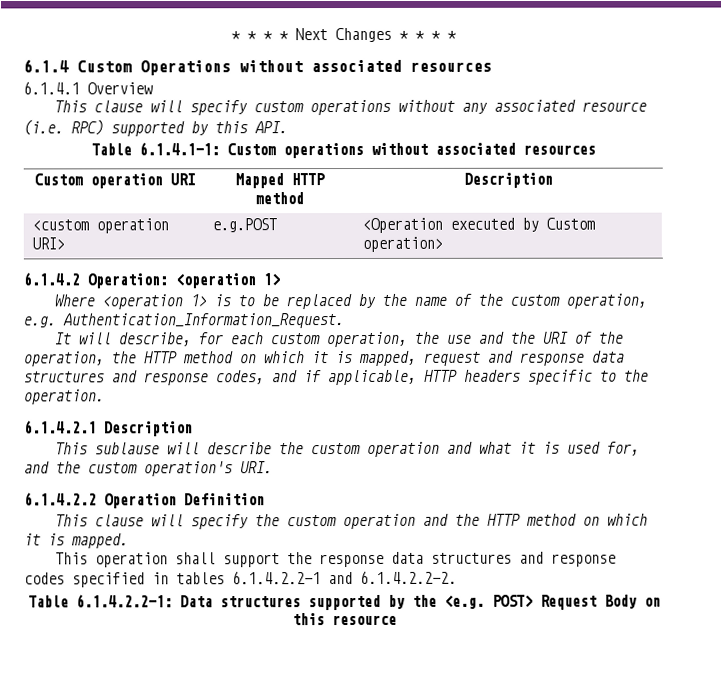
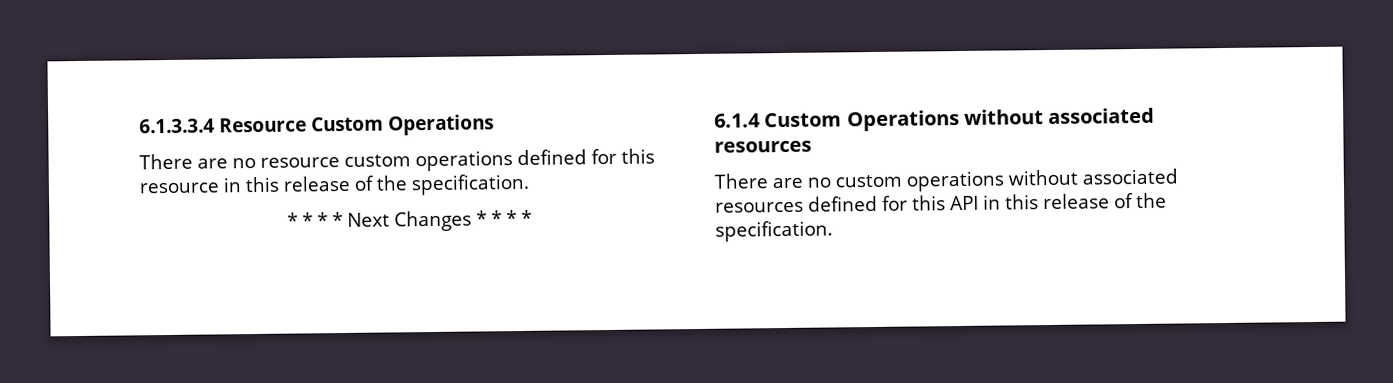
(230, 36) none -> [139,114,494,136] [139,148,655,172] [139,173,530,196] 6.1.3.3.4 Resource Custom Operations // There are no resource custom operations defined for this resource in this release of the specification. //
[23,81,153,95] [54,99,648,116] [23,119,288,137] [90,142,596,159] [33,173,195,189] [234,173,325,189] [254,192,304,205] [463,172,553,188] [32,218,170,234] [32,237,66,250] [212,218,278,233] [362,217,596,233] [362,236,444,252] [23,272,280,289] [54,293,648,310] [23,313,344,329] [54,331,624,348] [24,350,625,367] [24,369,649,386] [24,389,105,405] [24,420,193,437] [55,441,641,457] [24,461,273,477] [24,492,265,509] [55,513,649,530] [24,533,129,549] [55,551,617,568] [24,570,457,588] [27,594,661,611] [291,613,397,626] 6.1.4.1 Overview // This clause will specify custom operations without any associated resource (i.e. RPC) supported by this API. // Table 6.1.4.1-1: Custom operations without associated resources // Custom operation URI | Mapped HTTP method | Description // <custom operation URI> | e.g.POST | <Operation executed by Custom operation> // 6.1.4.2 Operation: <operation 1> // Where <operation 1> is to be replaced by the name of the custom operation, e.g. Authentication_Information_Request. // It will describe, for each custom operation, the use and the URI of the operation, the HTTP method on which it is mapped, request and response data structures and response codes, and if applicable, HTTP headers specific to the operation. // 6.1.4.2.1 Description // This sublause will describe the custom operation and what it is used for, and the custom operation's URI. // 6.1.4.2.2 Operation Definition // This clause will specify the custom operation and the HTTP method on which it is mapped. // This operation shall support the response data structures and response codes specified in tables 6.1.4.2.2-1 and 6.1.4.2.2-2. // Table 6.1.4.2.2-1: Data structures supported by the <e.g. POST> Request Body on this resource -> [714,168,1178,192] [715,192,1167,213] [715,220,833,242] There are no custom operations without associated resources defined for this API in this release of the specification.

